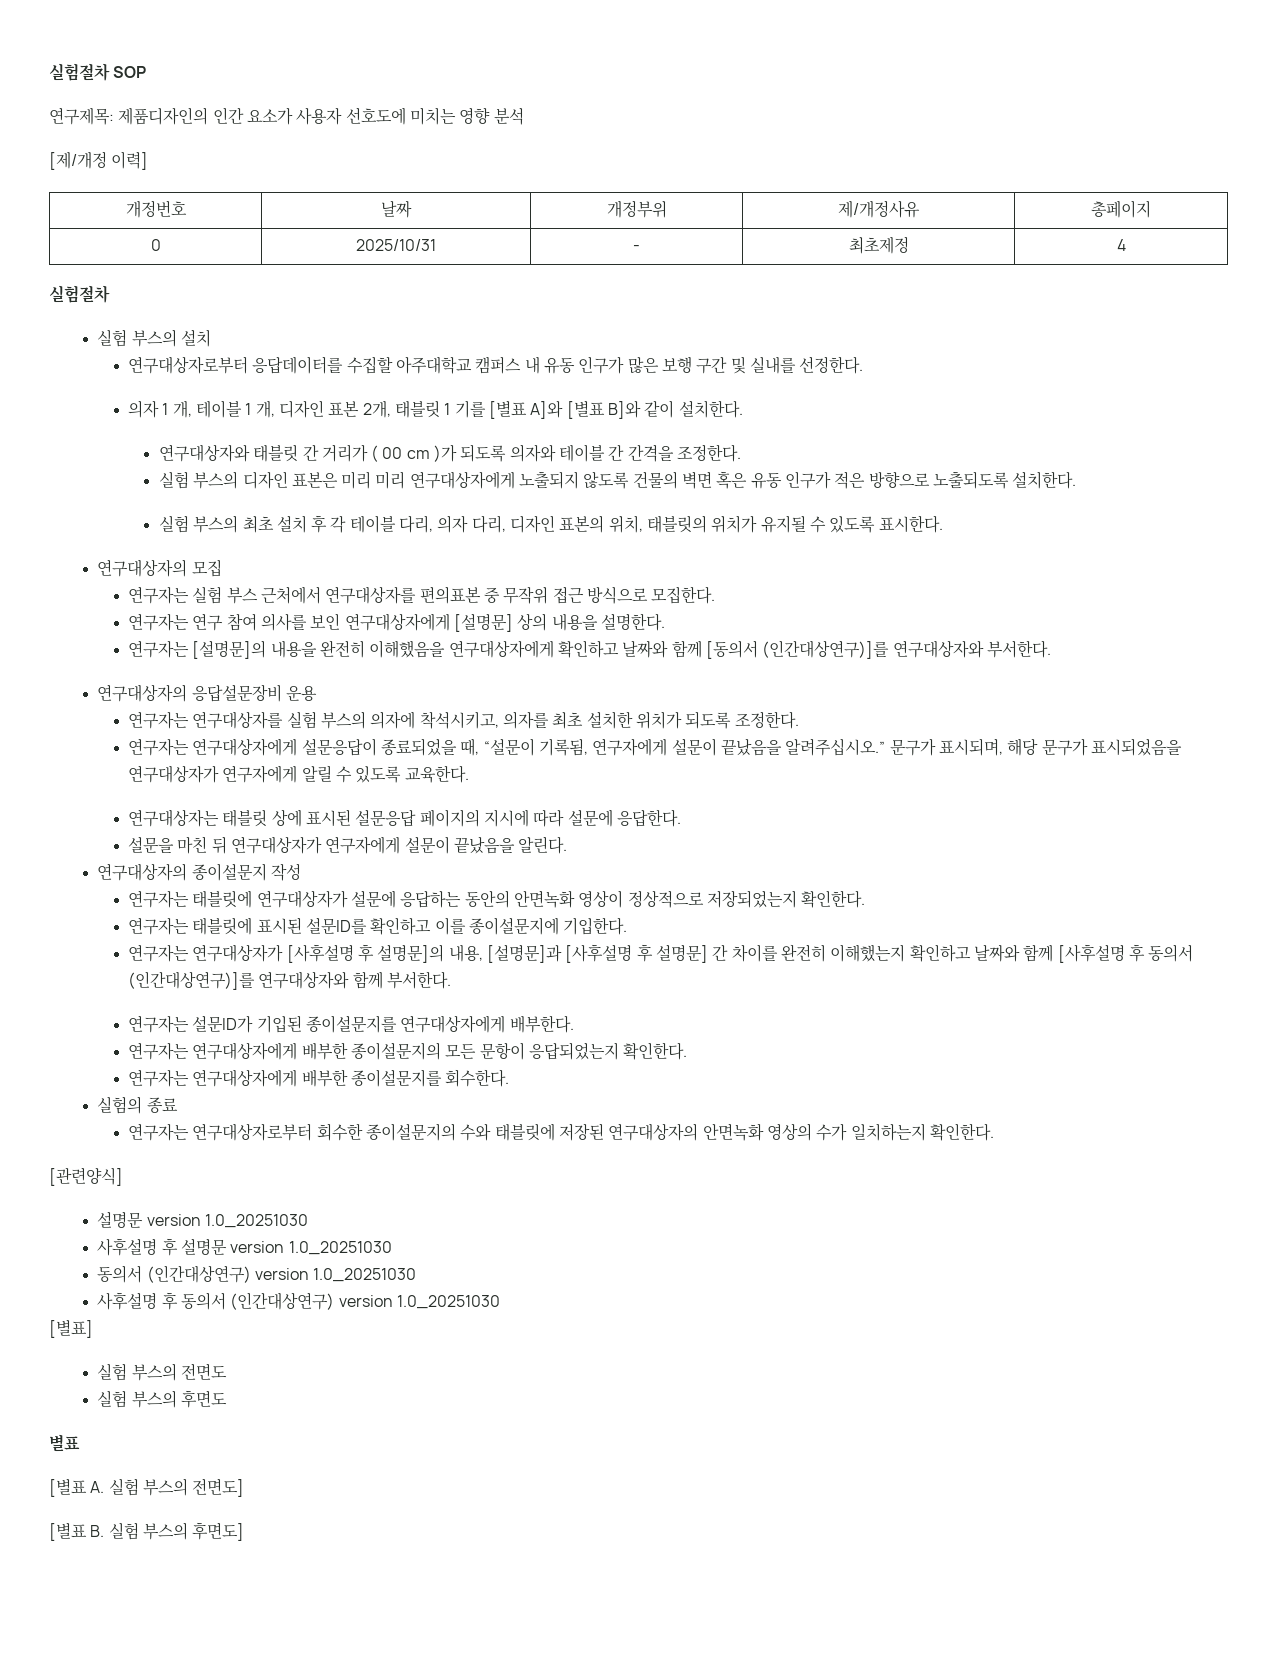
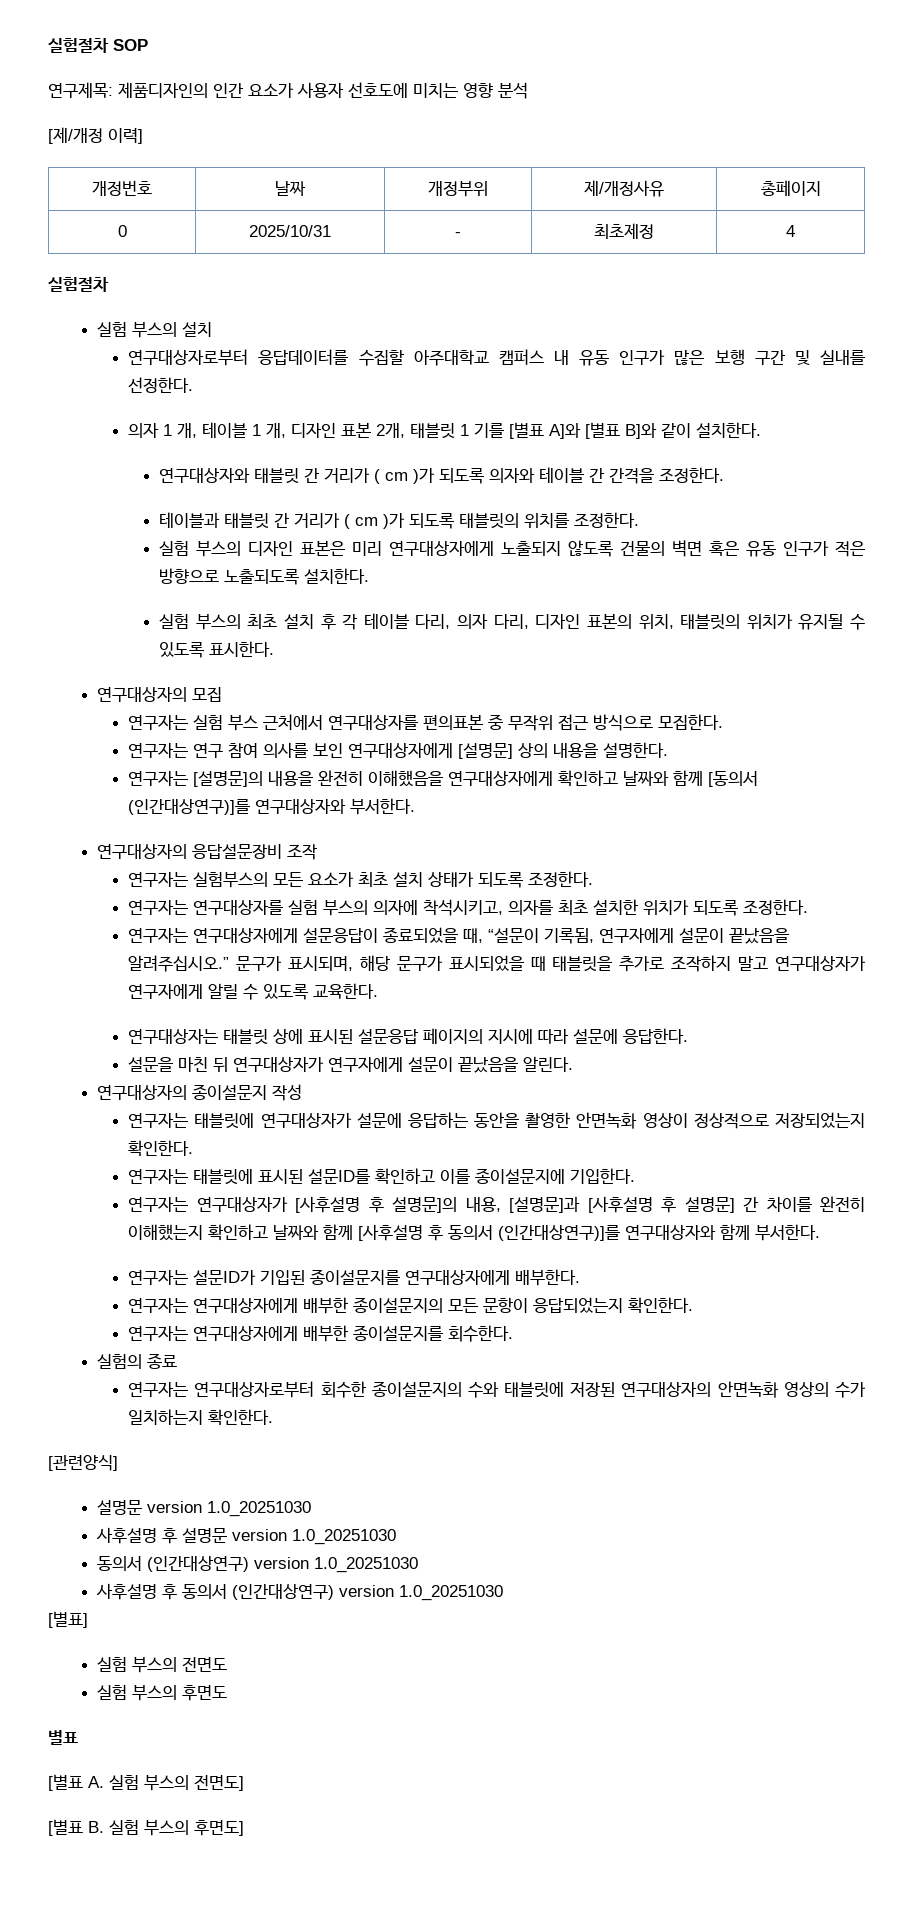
[382,447,403,459] 00 -> (381, 476) none
(742, 453) none -> [159,512,640,529] // 테이블과 태블릿 간 거리가 ( cm )가 되도록 태블릿의 위치를 조정한다.
[375,471,406,489] 미리 -> (383, 548) none
[285,686,317,701] 운용 -> [287,844,318,860] [128,871,594,888] 조작 // 연구자는 실험부스의 모든 요소가 최초 설치 상태가 되도록 조정한다.
[1090,738,1182,756] 표시되었음을 -> [448,955,769,972] 표시되었을 때 태블릿을 추가로 조작하지 말고
[464,890,510,908] 동안의 -> [474,1112,571,1128] 동안을 촬영한

